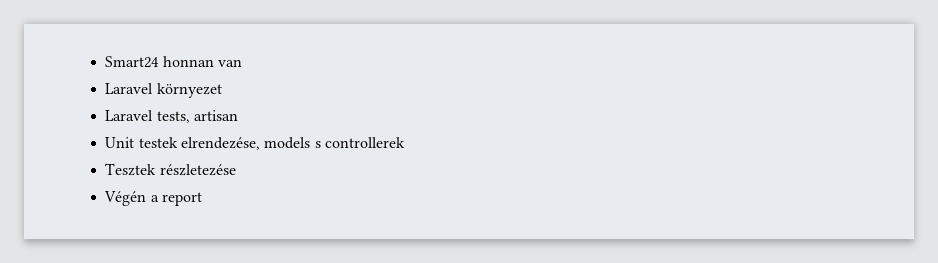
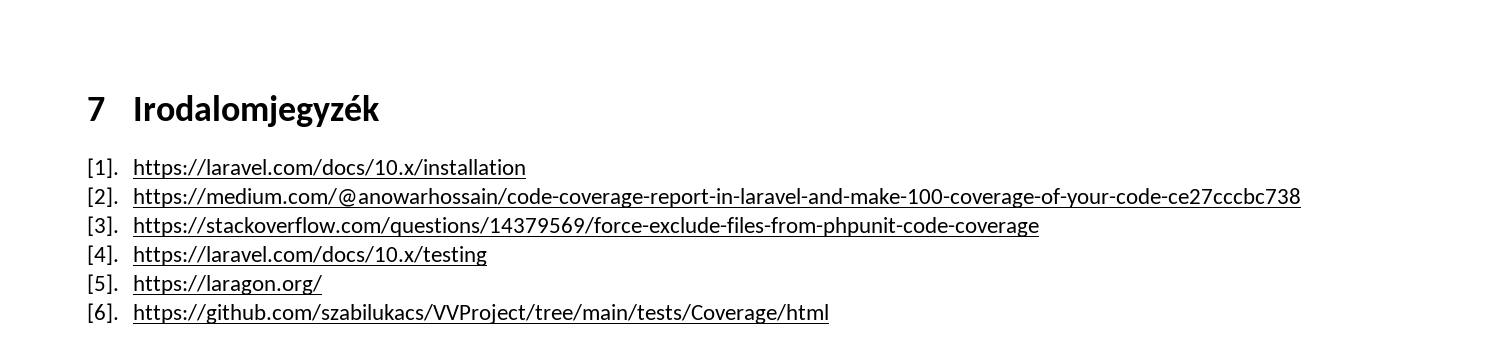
[105,56,242,68] [105,83,222,98] [105,110,238,123] [105,137,405,150] [105,163,236,176] [104,191,202,206] Smart24 honnan van // Laravel környezet // Laravel tests, artisan // Unit testek elrendezése, models s controllerek // Tesztek részletezése // Végén a report -> [87,95,380,127] [87,158,526,179] [87,187,1301,208] [87,216,1039,237] [87,245,487,266] [87,274,322,295] [87,303,829,324] 7 Irodalomjegyzék // [1]. https://laravel.com/docs/10.x/installation // [2]. https://medium.com/@anowarhossain/code-coverage-report-in-laravel-and-make-100-coverage-of-your-code-ce27cccbc738 // [3]. https://stackoverflow.com/questions/14379569/force-exclude-files-from-phpunit-code-coverage // [4]. https://laravel.com/docs/10.x/testing // [5]. https://laragon.org/ // [6]. https://github.com/szabilukacs/VVProject/tree/main/tests/Coverage/html

